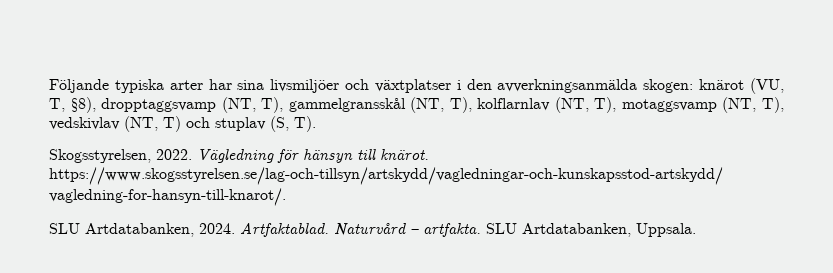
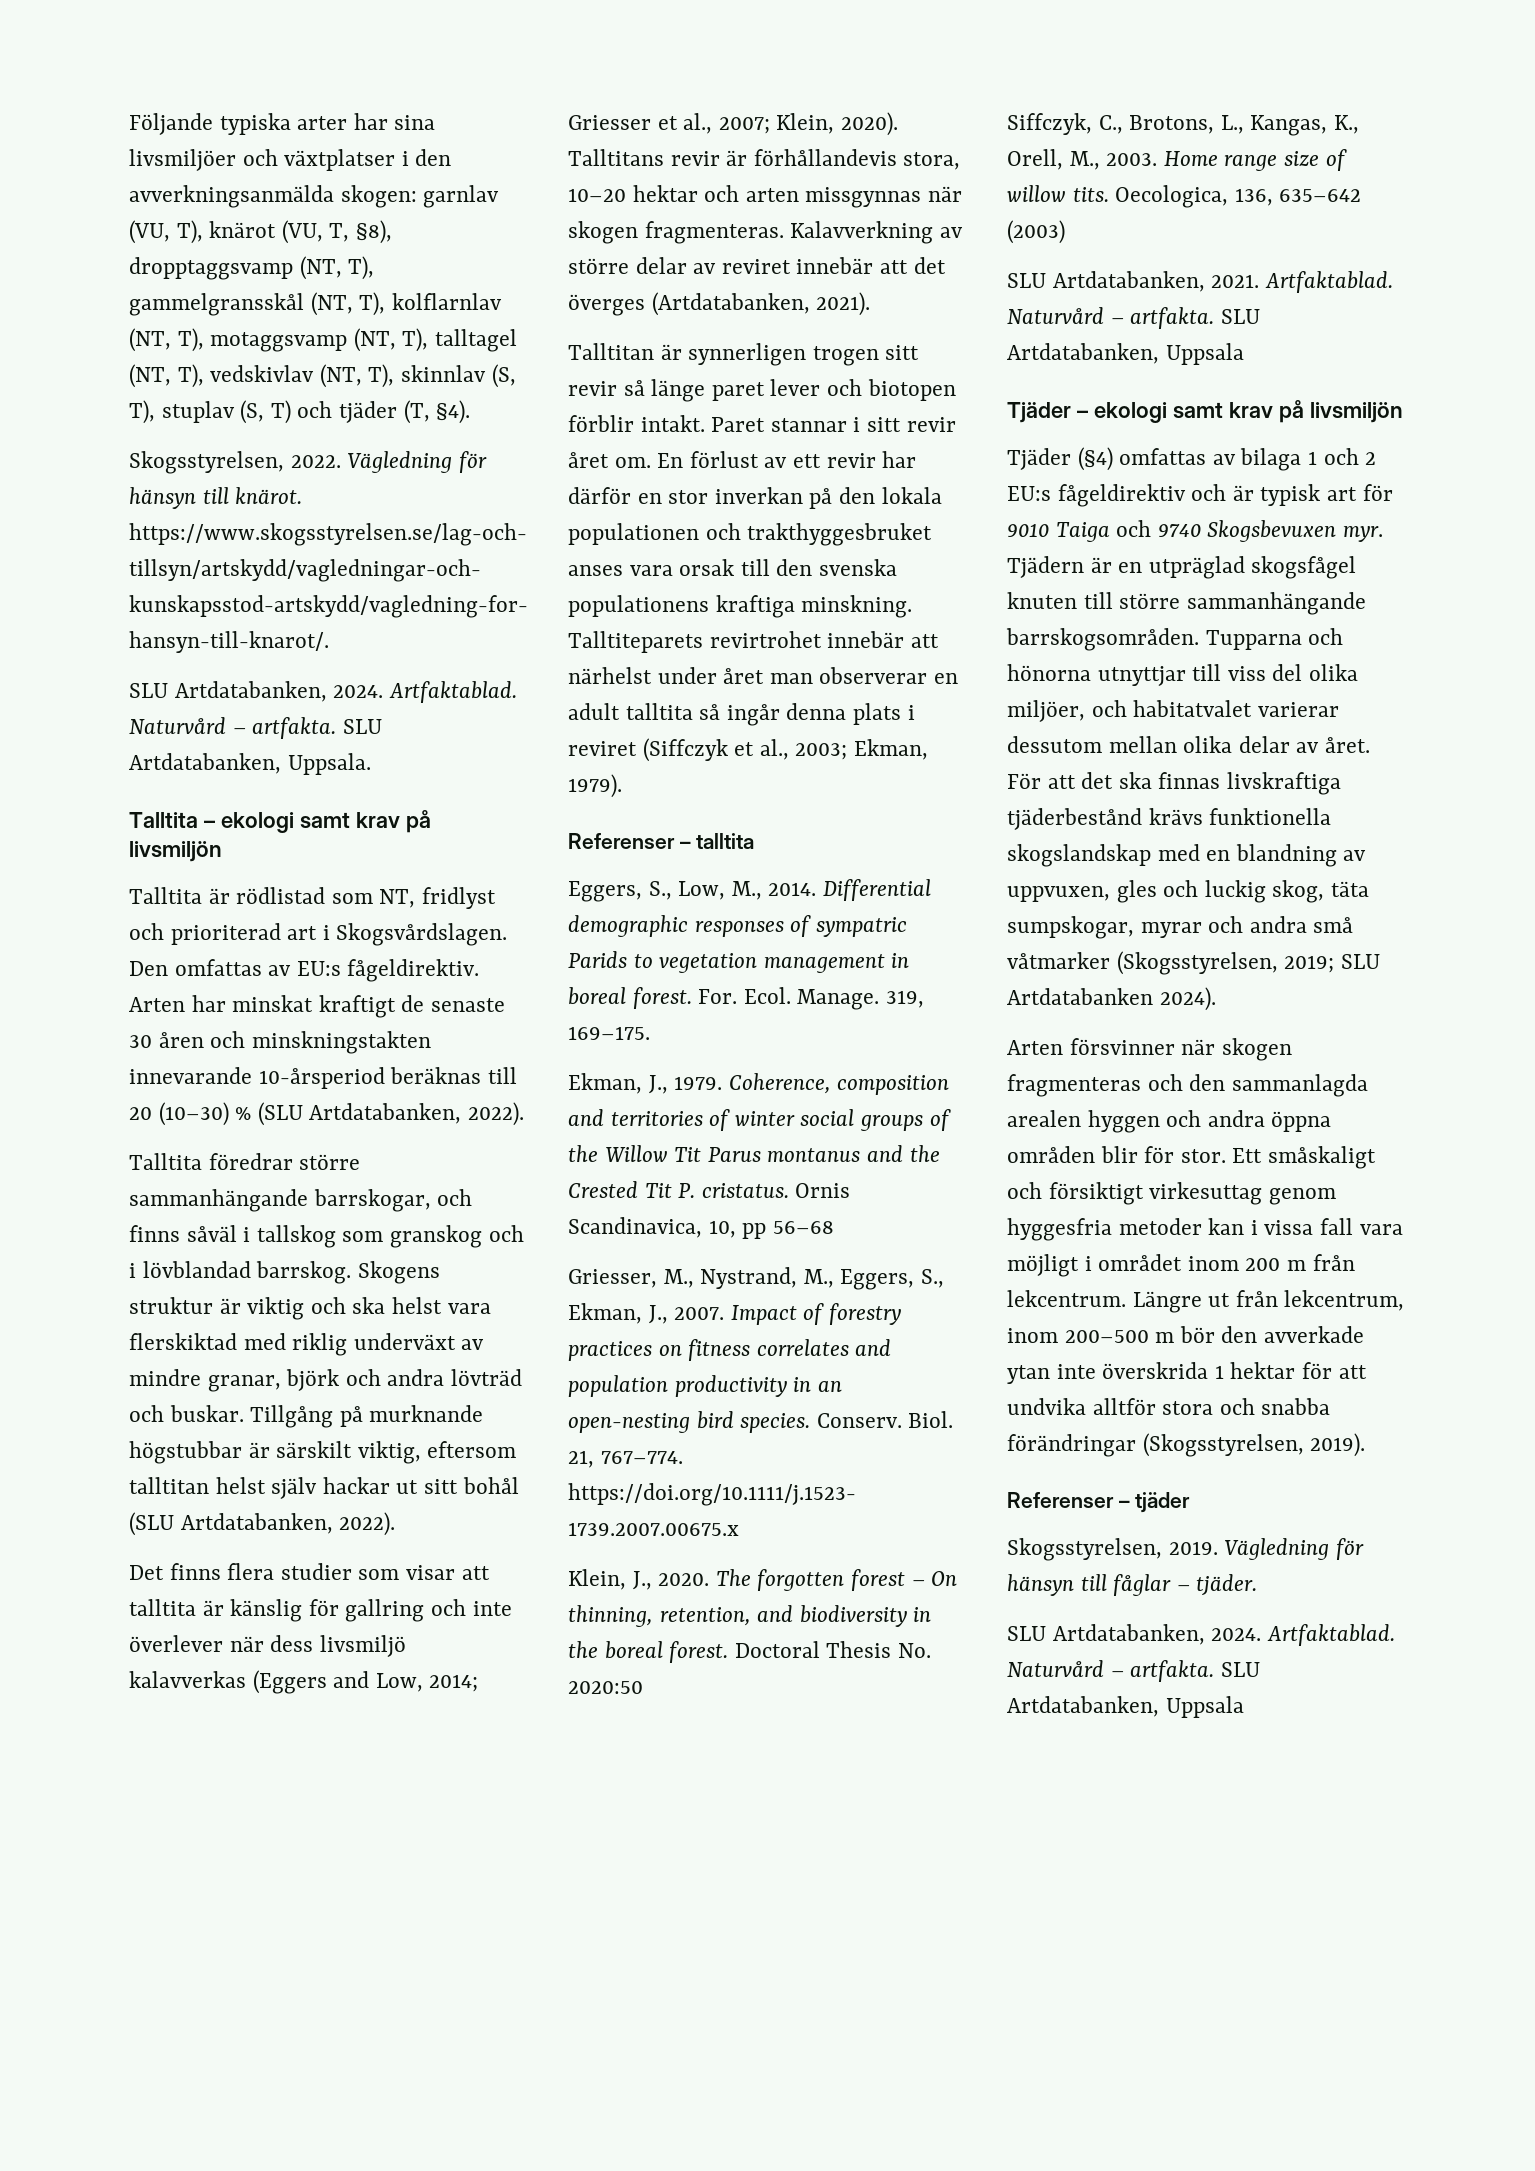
(694, 86) none -> [423,185,500,208] [129,220,203,244] garnlav (VU, T),
[49,116,316,132] vedskivlav (NT, T) och stuplav (S, T). -> [435,329,518,352] [129,364,516,388] [129,400,471,424] talltagel (NT, T), vedskivlav (NT, T), skinnlav (S, T), stuplav (S, T) och tjäder (T, §4).
(696, 230) none -> [129,810,431,833] [129,841,222,862] [129,887,497,909] [129,923,508,946] [129,959,480,982] [129,995,506,1018] [129,1031,431,1054] [129,1067,517,1089] [129,1102,525,1126] [129,1153,361,1170] [129,1189,473,1212] [129,1225,524,1248] [129,1261,440,1284] [129,1297,491,1320] [129,1333,485,1356] [129,1369,523,1392] [129,1405,484,1428] [129,1441,517,1464] [129,1477,519,1499] [129,1512,396,1536] [129,1563,490,1580] [129,1599,512,1622] [129,1635,406,1657] [129,1670,479,1694] [568,112,899,136] [568,149,961,170] [568,185,963,208] [568,221,963,244] [568,257,946,274] [568,292,871,316] [568,343,920,366] [568,379,956,402] [568,415,956,432] [568,451,917,468] [568,487,942,509] [568,523,933,546] [568,559,898,576] [568,595,913,618] [568,631,939,653] [568,667,959,684] [568,703,915,726] [568,738,929,762] [568,774,622,798] [568,833,755,849] [568,879,932,902] [568,915,907,937] [568,951,910,973] [568,987,925,1010] [568,1026,650,1040] [568,1073,950,1095] [568,1109,951,1131] [568,1145,940,1162] [568,1181,851,1198] [568,1217,834,1239] [568,1267,945,1290] [568,1303,902,1325] [568,1339,892,1361] [568,1375,842,1397] [568,1411,954,1433] [568,1450,683,1468] [568,1483,856,1506] [568,1522,739,1536] [568,1569,958,1591] [568,1605,932,1627] [568,1641,932,1663] [568,1681,643,1694] [1007,113,1360,136] [1007,149,1347,171] [1007,185,1362,208] [1007,220,1065,244] [1007,271,1393,293] [1007,307,1260,329] [1007,343,1244,365] [1007,400,1403,423] [1007,447,1377,471] [1007,484,1393,507] [1007,520,1384,542] [1007,556,1357,579] [1007,592,1366,615] [1006,628,1344,651] [1007,664,1359,686] [1007,700,1339,722] [1007,736,1371,753] [1007,772,1342,795] [1007,808,1332,830] [1007,844,1367,867] [1007,880,1370,903] [1007,916,1354,939] [1007,951,1380,975] [1007,987,1216,1011] [1007,1038,1292,1061] [1007,1074,1368,1097] [1007,1110,1332,1133] [1007,1146,1377,1169] [1007,1182,1336,1205] [1007,1218,1403,1241] [1007,1254,1355,1277] [1007,1290,1405,1313] [1007,1326,1365,1343] [1007,1362,1367,1384] [1007,1398,1331,1415] [1007,1433,1366,1457] [1007,1492,1191,1513] [1007,1538,1364,1561] [1007,1574,1258,1596] [1007,1624,1395,1646] [1007,1660,1260,1682] [1007,1696,1244,1718] // Talltita – ekologi samt krav på livsmiljön // Talltita är rödlistad som NT, fridlyst och prioriterad art i Skogsvårdslagen. Den omfattas av EU:s fågeldirektiv. Arten har minskat kraftigt de senaste 30 åren och minskningstakten innevarande 10-årsperiod beräknas till 20 (10–30) % (SLU Artdatabanken, 2022). // Talltita föredrar större sammanhängande barrskogar, och finns såväl i tallskog som granskog och i lövblandad barrskog. Skogens struktur är viktig och ska helst vara flerskiktad med riklig underväxt av mindre granar, björk och andra lövträd och buskar. Tillgång på murknande högstubbar är särskilt viktig, eftersom talltitan helst själv hackar ut sitt bohål (SLU Artdatabanken, 2022). // Det finns flera studier som visar att talltita är känslig för gallring och inte överlever när dess livsmiljö kalavverkas (Eggers and Low, 2014; Griesser et al., 2007; Klein, 2020). Talltitans revir är förhållandevis stora, 10–20 hektar och arten missgynnas när skogen fragmenteras. Kalavverkning av större delar av reviret innebär att det överges (Artdatabanken, 2021). // Talltitan är synnerligen trogen sitt revir så länge paret lever och biotopen förblir intakt. Paret stannar i sitt revir året om. En förlust av ett revir har därför en stor inverkan på den lokala populationen och trakthyggesbruket anses vara orsak till den svenska populationens kraftiga minskning. Talltiteparets revirtrohet innebär att närhelst under året man observerar en adult talltita så ingår denna plats i reviret (Siffczyk et al., 2003; Ekman, 1979). // Referenser – talltita // Eggers, S., Low, M., 2014. Differential demographic responses of sympatric Parids to vegetation management in boreal forest. For. Ecol. Manage. 319, 169–175. // Ekman, J., 1979. Coherence, composition and territories of winter social groups of the Willow Tit Parus montanus and the Crested Tit P. cristatus. Ornis Scandinavica, 10, pp 56–68 // Griesser, M., Nystrand, M., Eggers, S., Ekman, J., 2007. Impact of forestry practices on fitness correlates and population productivity in an open-nesting bird species. Conserv. Biol. 21, 767–774. https://doi.org/10.1111/j.1523- 1739.2007.00675.x // Klein, J., 2020. The forgotten forest – On thinning, retention, and biodiversity in the boreal forest. Doctoral Thesis No. 2020:50 // Siffczyk, C., Brotons, L., Kangas, K., Orell, M., 2003. Home range size of willow tits. Oecologica, 136, 635–642 (2003) // SLU Artdatabanken, 2021. Artfaktablad. Naturvård – artfakta. SLU Artdatabanken, Uppsala // Tjäder – ekologi samt krav på livsmiljön // Tjäder (§4) omfattas av bilaga 1 och 2 EU:s fågeldirektiv och är typisk art för 9010 Taiga och 9740 Skogsbevuxen myr. Tjädern är en utpräglad skogsfågel knuten till större sammanhängande barrskogsområden. Tupparna och hönorna utnyttjar till viss del olika miljöer, och habitatvalet varierar dessutom mellan olika delar av året. För att det ska finnas livskraftiga tjäderbestånd krävs funktionella skogslandskap med en blandning av uppvuxen, gles och luckig skog, täta sumpskogar, myrar och andra små våtmarker (Skogsstyrelsen, 2019; SLU Artdatabanken 2024). // Arten försvinner när skogen fragmenteras och den sammanlagda arealen hyggen och andra öppna områden blir för stor. Ett småskaligt och försiktigt virkesuttag genom hyggesfria metoder kan i vissa fall vara möjligt i området inom 200 m från lekcentrum. Längre ut från lekcentrum, inom 200–500 m bör den avverkade ytan inte överskrida 1 hektar för att undvika alltför stora och snabba förändringar (Skogsstyrelsen, 2019). // Referenser – tjäder // Skogsstyrelsen, 2019. Vägledning för hänsyn till fåglar – tjäder. // SLU Artdatabanken, 2024. Artfaktablad. Naturvård – artfakta. SLU Artdatabanken, Uppsala

